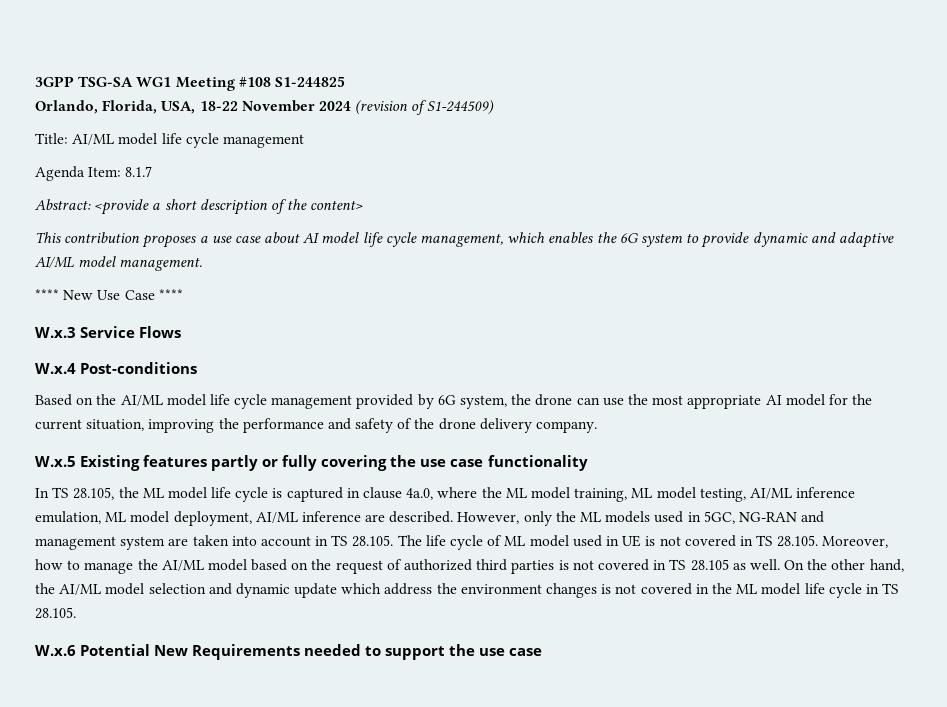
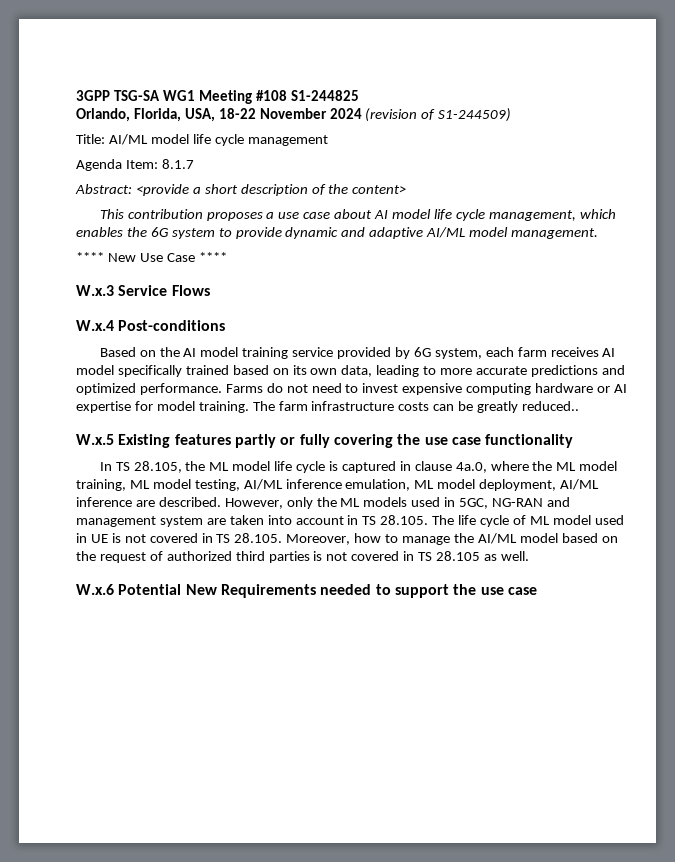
[120,394,873,409] [35,418,598,433] AI/ML model life cycle management provided by 6G system, the drone can use the most appropriate AI model for the current situation, improving the performance and safety of the drone delivery company. -> [183,347,616,359] [76,365,625,377] [76,383,627,395] [76,401,580,413] AI model training service provided by 6G system, each farm receives AI model specifically trained based on its own data, leading to more accurate predictions and optimized performance. Farms do not need to invest expensive computing hardware or AI expertise for model training. The farm infrastructure costs can be greatly reduced..
[784,559,904,572] [35,583,900,598] [35,607,76,619] On the other hand, the AI/ML model selection and dynamic update which address the environment changes is not covered in the ML model life cycle in TS 28.105. -> (529, 556) none

